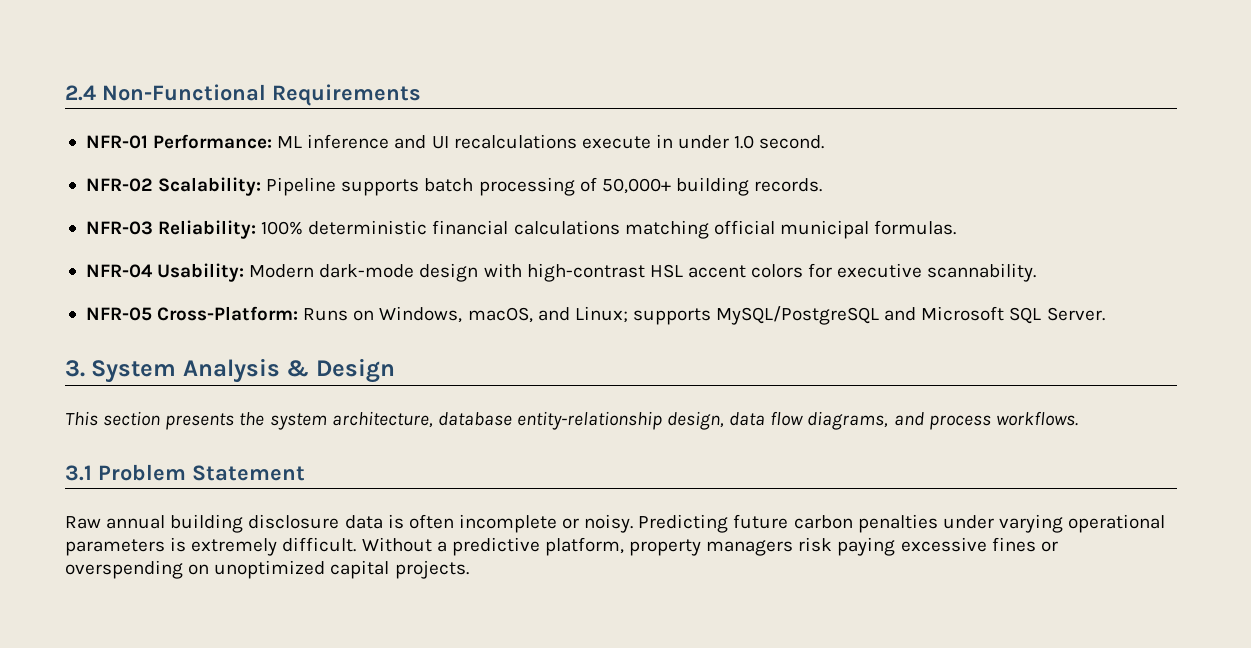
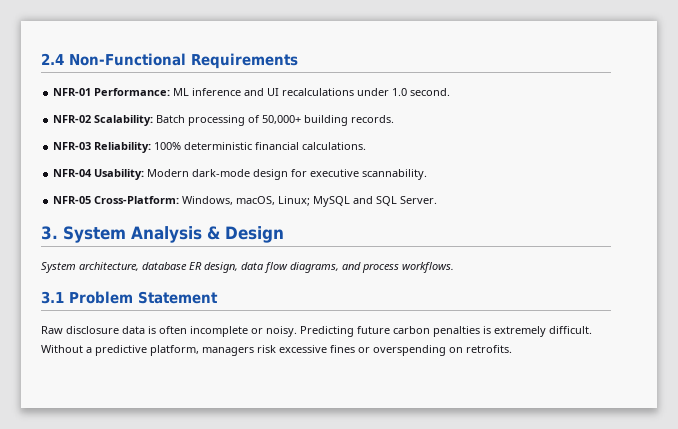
[581,134,673,149] execute in -> (355, 92) none
[266,177,474,196] Pipeline supports batch -> [156,115,186,123] Batch
[513,220,957,239] calculations matching official municipal formulas. -> [302,142,367,150] calculations.
[483,263,804,282] with high-contrast HSL accent colors -> (289, 174) none
[303,306,1005,325] Runs on Windows, macOS, and Linux; supports MySQL/PostgreSQL and Microsoft -> [182,196,374,207] Windows, macOS, Linux; MySQL and
[65,411,327,430] This section presents the system -> [41,262,76,273] System
[516,411,662,430] entity-relationship -> [189,262,202,270] ER
[106,514,244,533] annual building -> (63, 330) none
[942,514,1166,533] [65,539,165,556] under varying operational parameters -> (480, 331) none
[629,539,702,556] property -> (199, 350) none
[837,537,896,556] paying -> (276, 349) none
[214,560,469,579] unoptimized capital projects. -> [466,345,512,353] retrofits.

